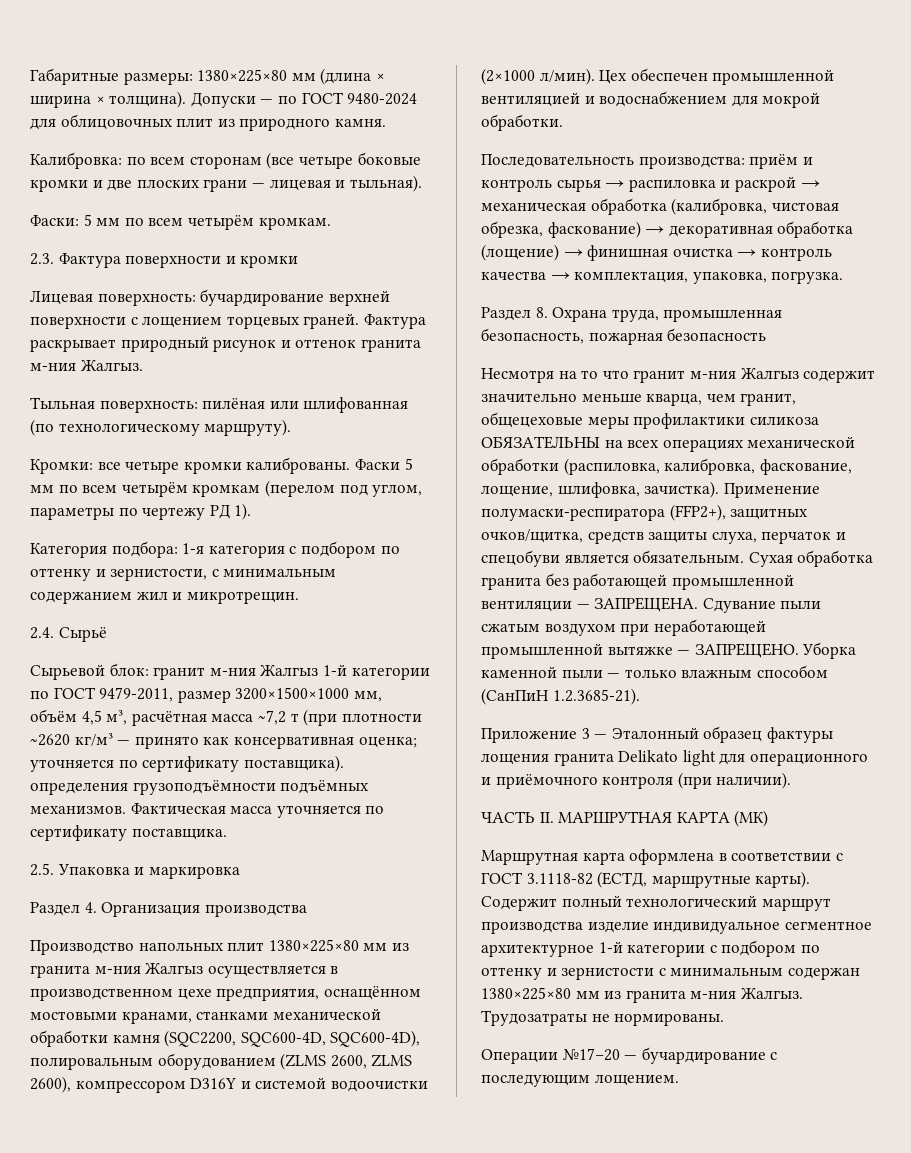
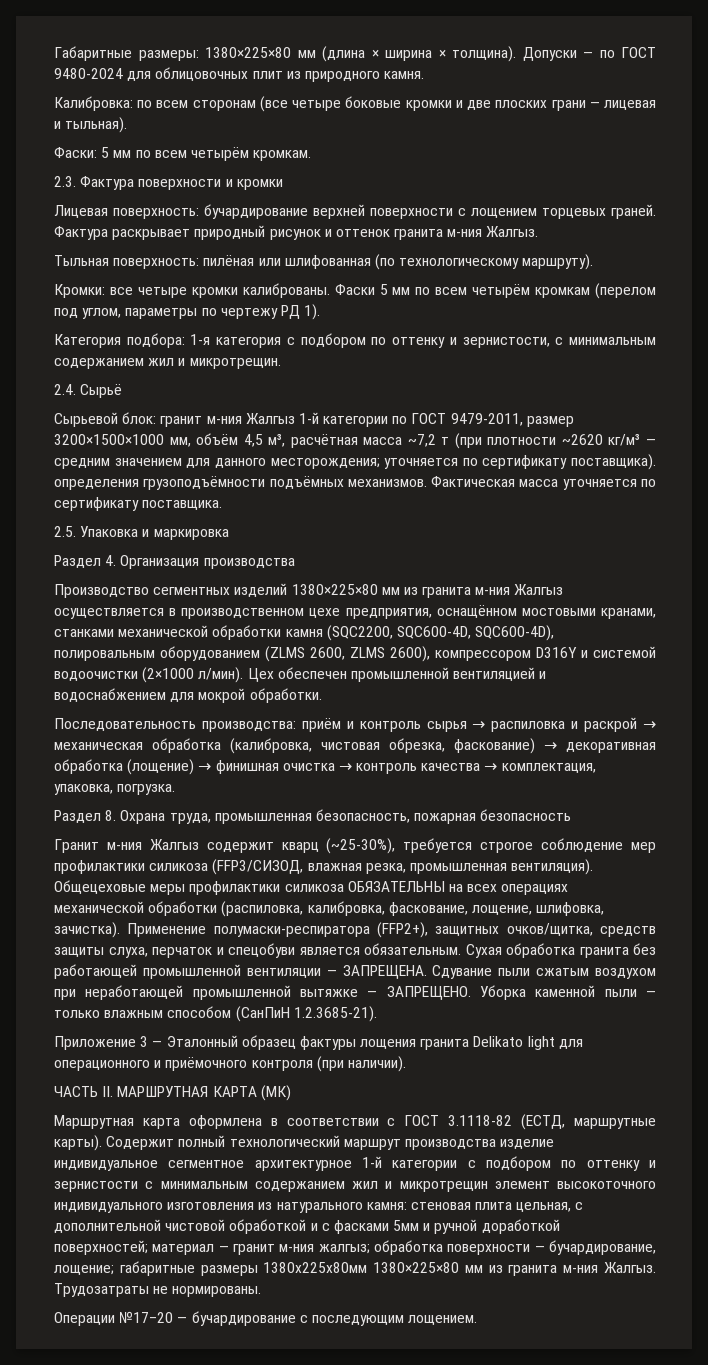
[134,736,417,749] принято как консервативная оценка; -> [54,458,380,469] средним значением для данного месторождения;
[138,942,265,951] напольных плит -> [153,583,288,597] сегментных изделий
[481,368,876,383] [481,393,797,406] [481,412,583,428] Несмотря на то что гранит м-ния Жалгыз содержит значительно меньше кварца, чем гранит, общецеховые -> [54,838,657,854] [54,859,594,875] [54,880,146,894] Гранит м-ния Жалгыз содержит кварц (~25-30%), требуется строгое соблюдение мер профилактики силикоза (FFP3/СИЗОД, влажная резка, промышленная вентиляция). Общецеховые
[787,967,860,980] содержан -> [254,1181,656,1192] [54,1202,584,1213] [54,1219,560,1234] [54,1240,656,1255] [54,1261,368,1276] содержанием жил и микротрещин элемент высокоточного индивидуального изготовления из натурального камня: стеновая плита цельная, с дополнительной чистовой обработкой и с фасками 5мм и ручной доработкой поверхностей; материал — гранит м-ния жалгыз; обработка поверхности — бучардирование, лощение; габаритные размеры 1380х225х80мм

